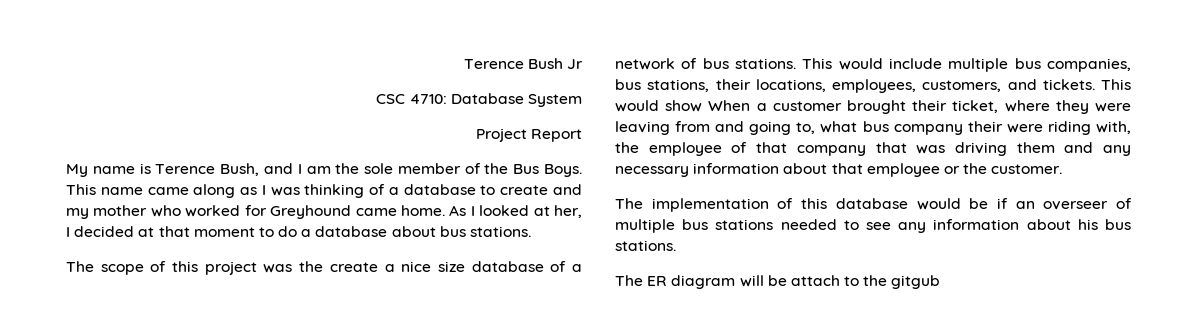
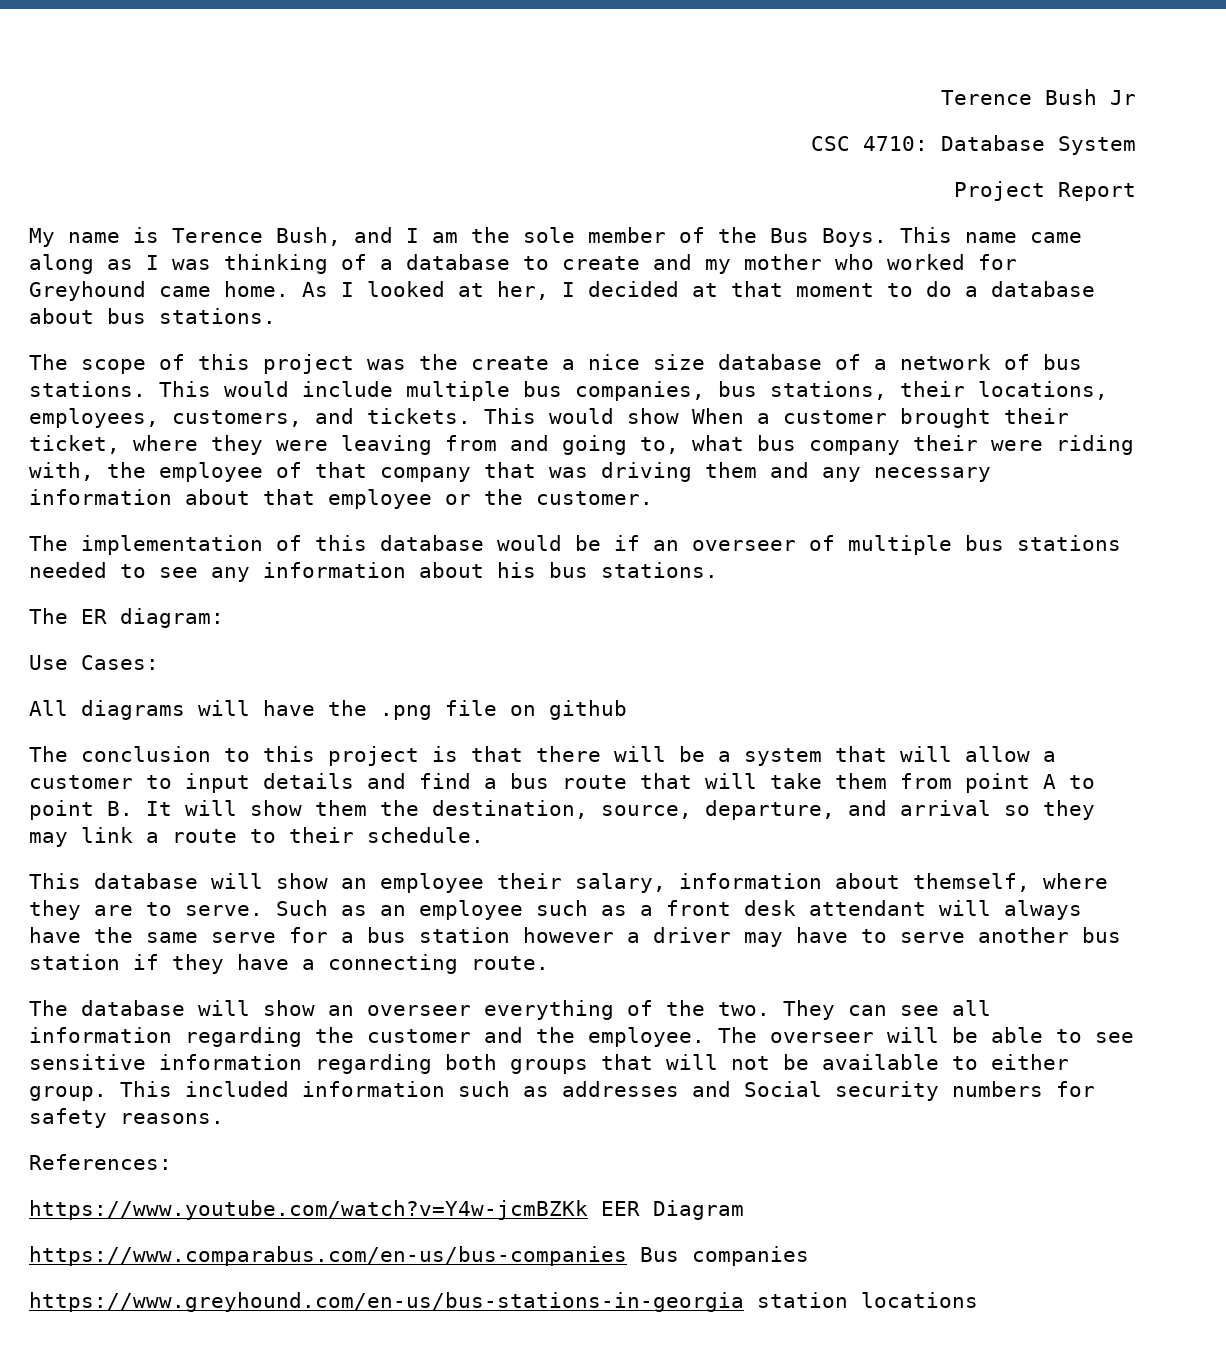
[671,275,941,289] diagram will be attach to the gitgub -> [120,608,224,628] [29,655,159,670] [29,700,627,720] [29,746,1056,766] [29,773,1095,793] [29,800,1095,820] [29,827,484,847] [29,873,1108,893] [29,900,1082,920] [29,927,1121,947] [29,954,549,974] [29,1000,991,1020] [29,1027,1134,1047] [29,1054,1069,1074] [29,1081,1095,1101] [29,1108,224,1128] [29,1154,172,1170] [29,1200,744,1220] [29,1246,809,1266] [29,1292,978,1312] diagram: // Use Cases: // All diagrams will have the .png file on github // The conclusion to this project is that there will be a system that will allow a customer to input details and find a bus route that will take them from point A to point B. It will show them the destination, source, departure, and arrival so they may link a route to their schedule. // This database will show an employee their salary, information about themself, where they are to serve. Such as an employee such as a front desk attendant will always have the same serve for a bus station however a driver may have to serve another bus station if they have a connecting route. // The database will show an overseer everything of the two. They can see all information regarding the customer and the employee. The overseer will be able to see sensitive information regarding both groups that will not be available to either group. This included information such as addresses and Social security numbers for safety reasons. // References: // https://www.youtube.com/watch?v=Y4w-jcmBZKk EER Diagram // https://www.comparabus.com/en-us/bus-companies Bus companies // https://www.greyhound.com/en-us/bus-stations-in-georgia station locations

